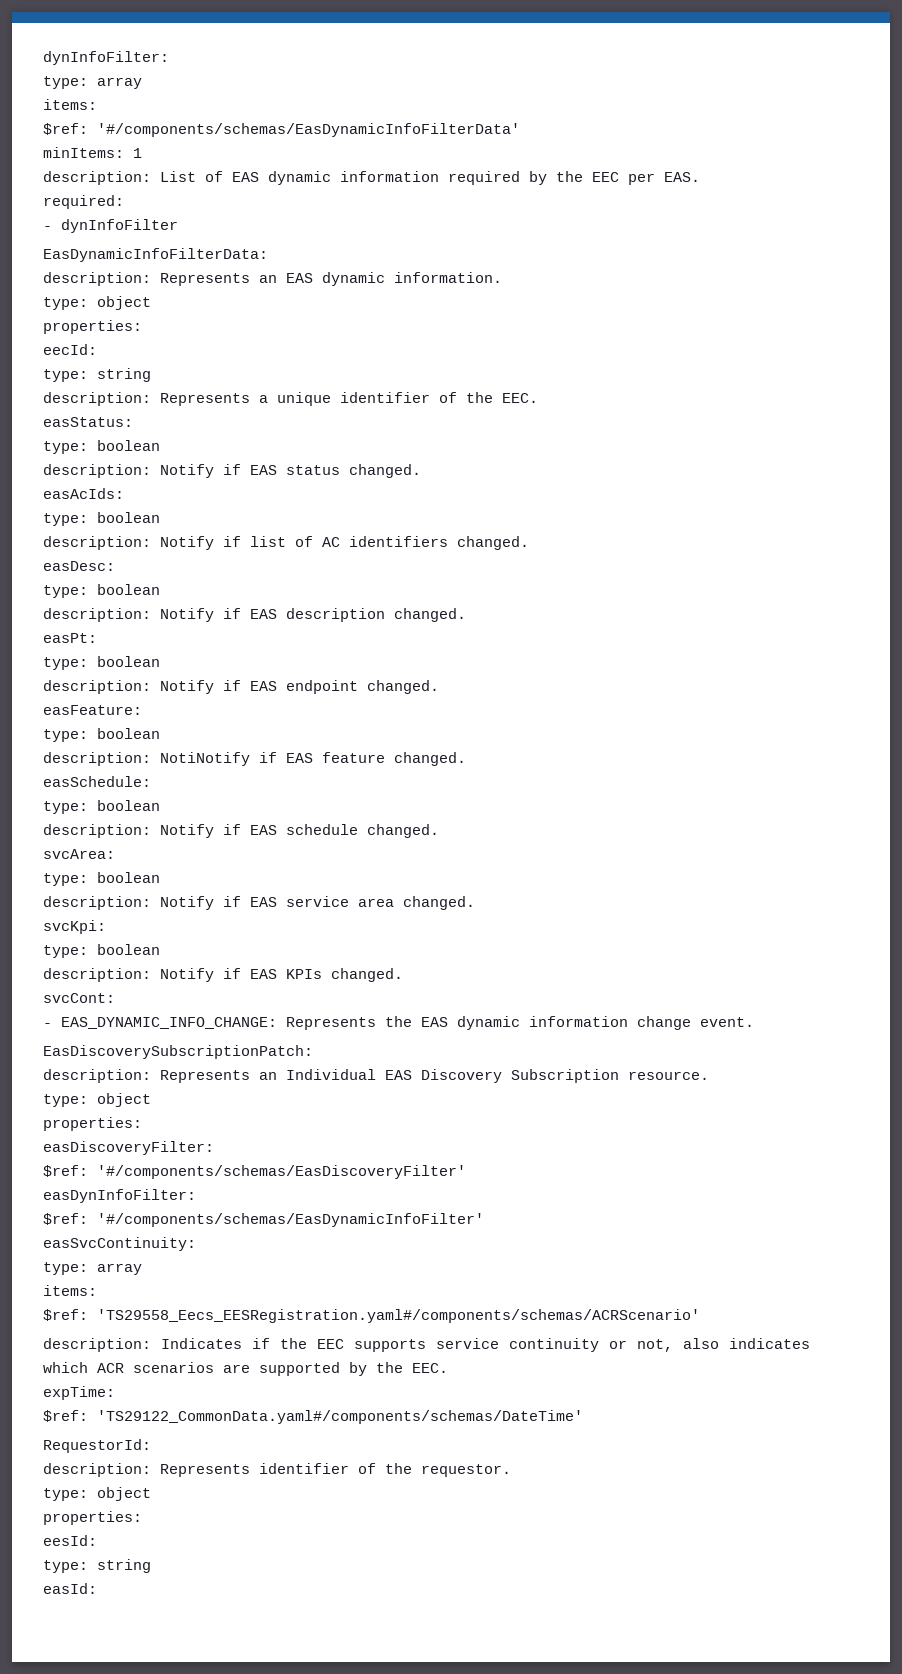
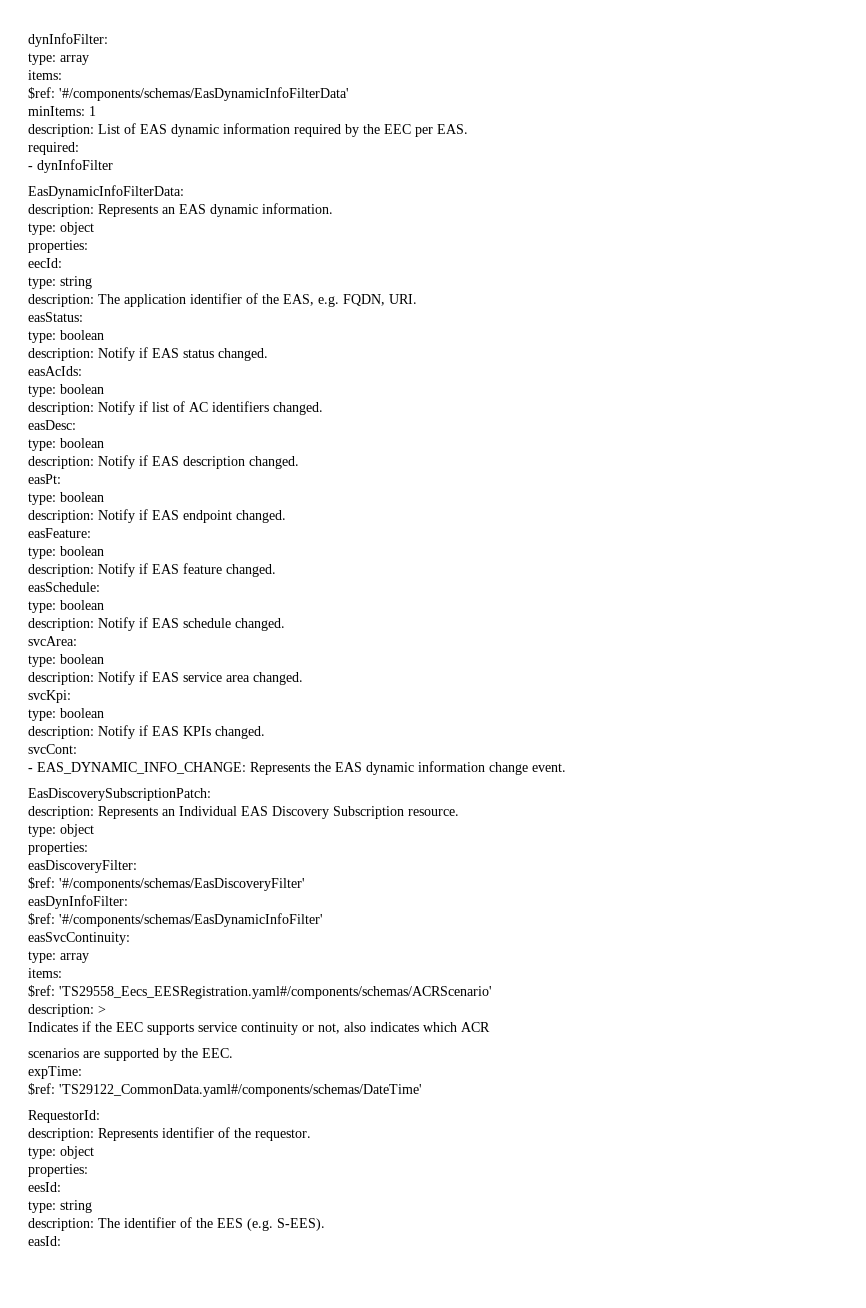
[160,392,538,406] Represents a unique identifier of the EEC. -> [98,293,417,307] The application identifier of the EAS, e.g. FQDN, URI.
[160,752,250,766] NotiNotify -> [98,563,135,577] Notify
(151, 1345) none -> [98,1005,106,1014] > //
(124, 1368) none -> (490, 1027) //
(151, 1566) none -> [28,1217,325,1231] // description: The identifier of the EES (e.g. S-EES).

